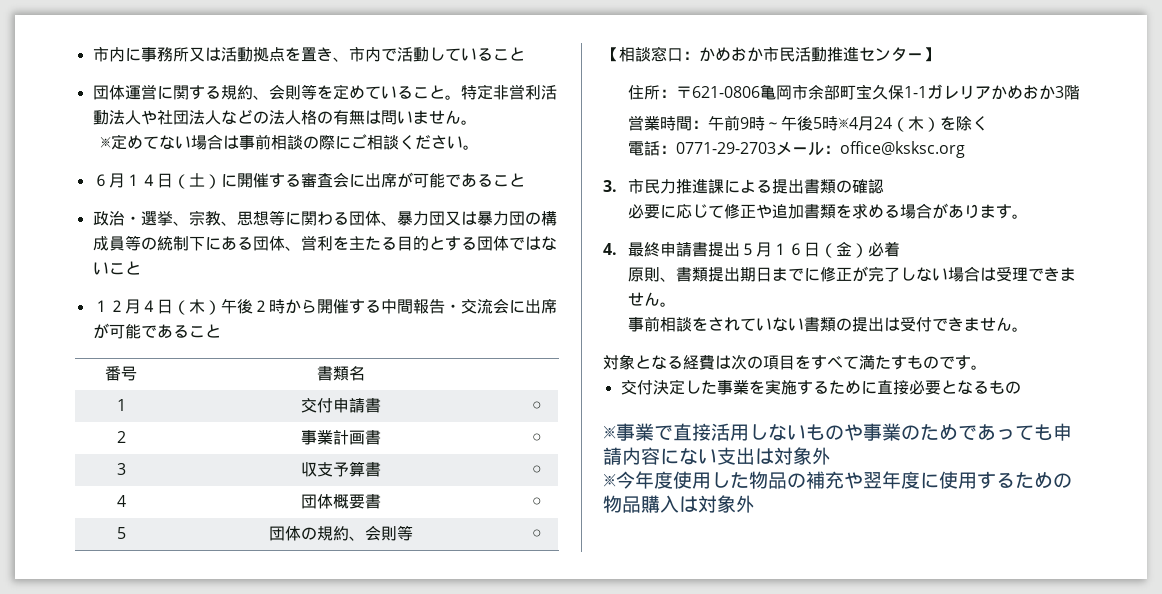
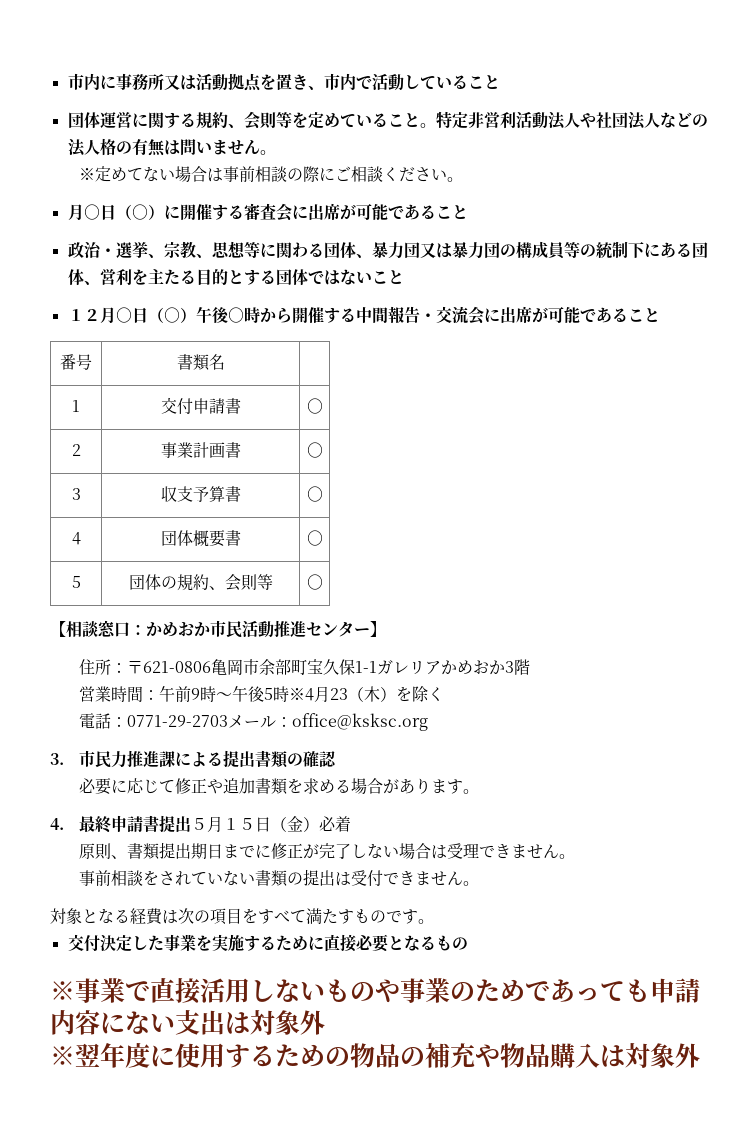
[92,173,205,189] ６月１４日（土 -> [67,204,148,221] 月○日（○
[140,299,269,315] ４日（木）午後２ -> [115,306,244,323] ○日（○）午後○
[873,117,892,129] 24 -> [330,688,349,700] 23
[787,243,804,256] ６ -> [239,818,256,830] ５
[616,471,863,489] 今年度使用した物品の補充や -> (75, 1055) none
(641, 504) none -> [400,1043,550,1068] の補充や物品

